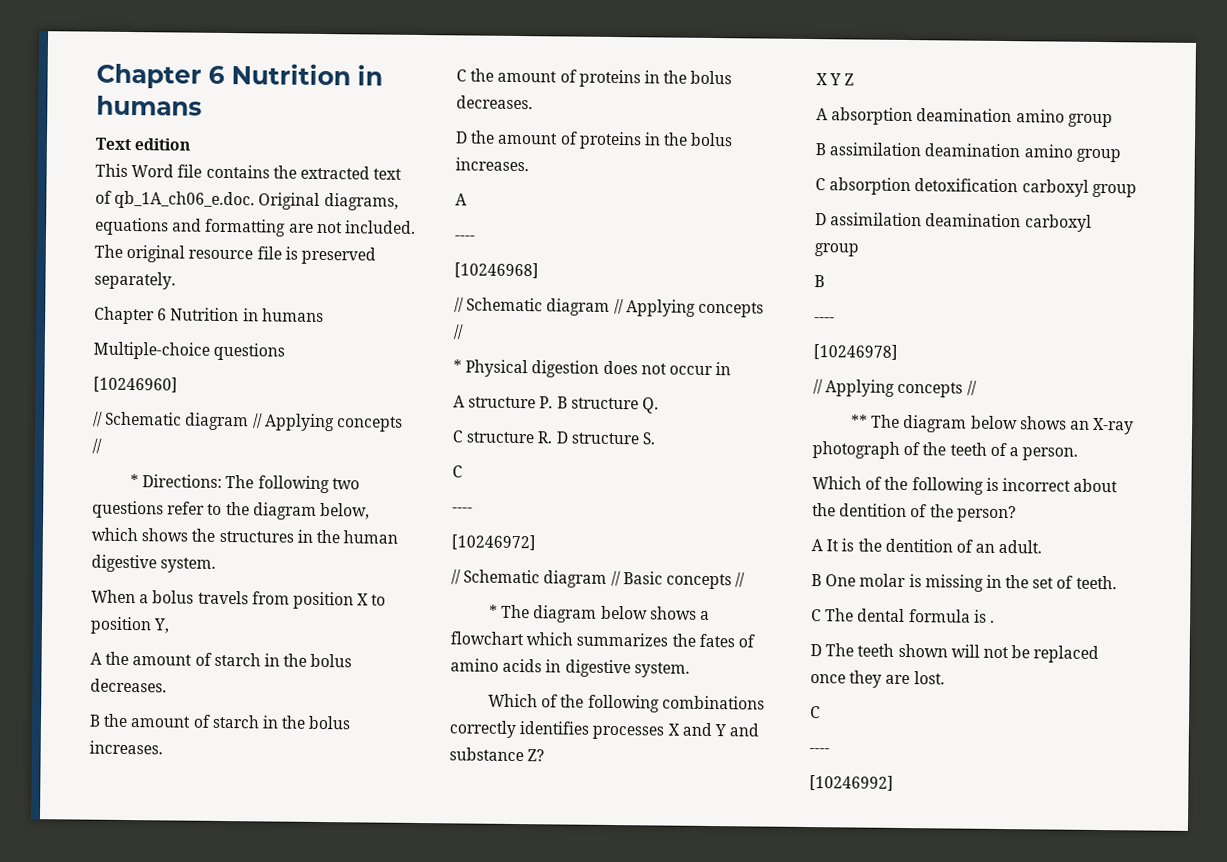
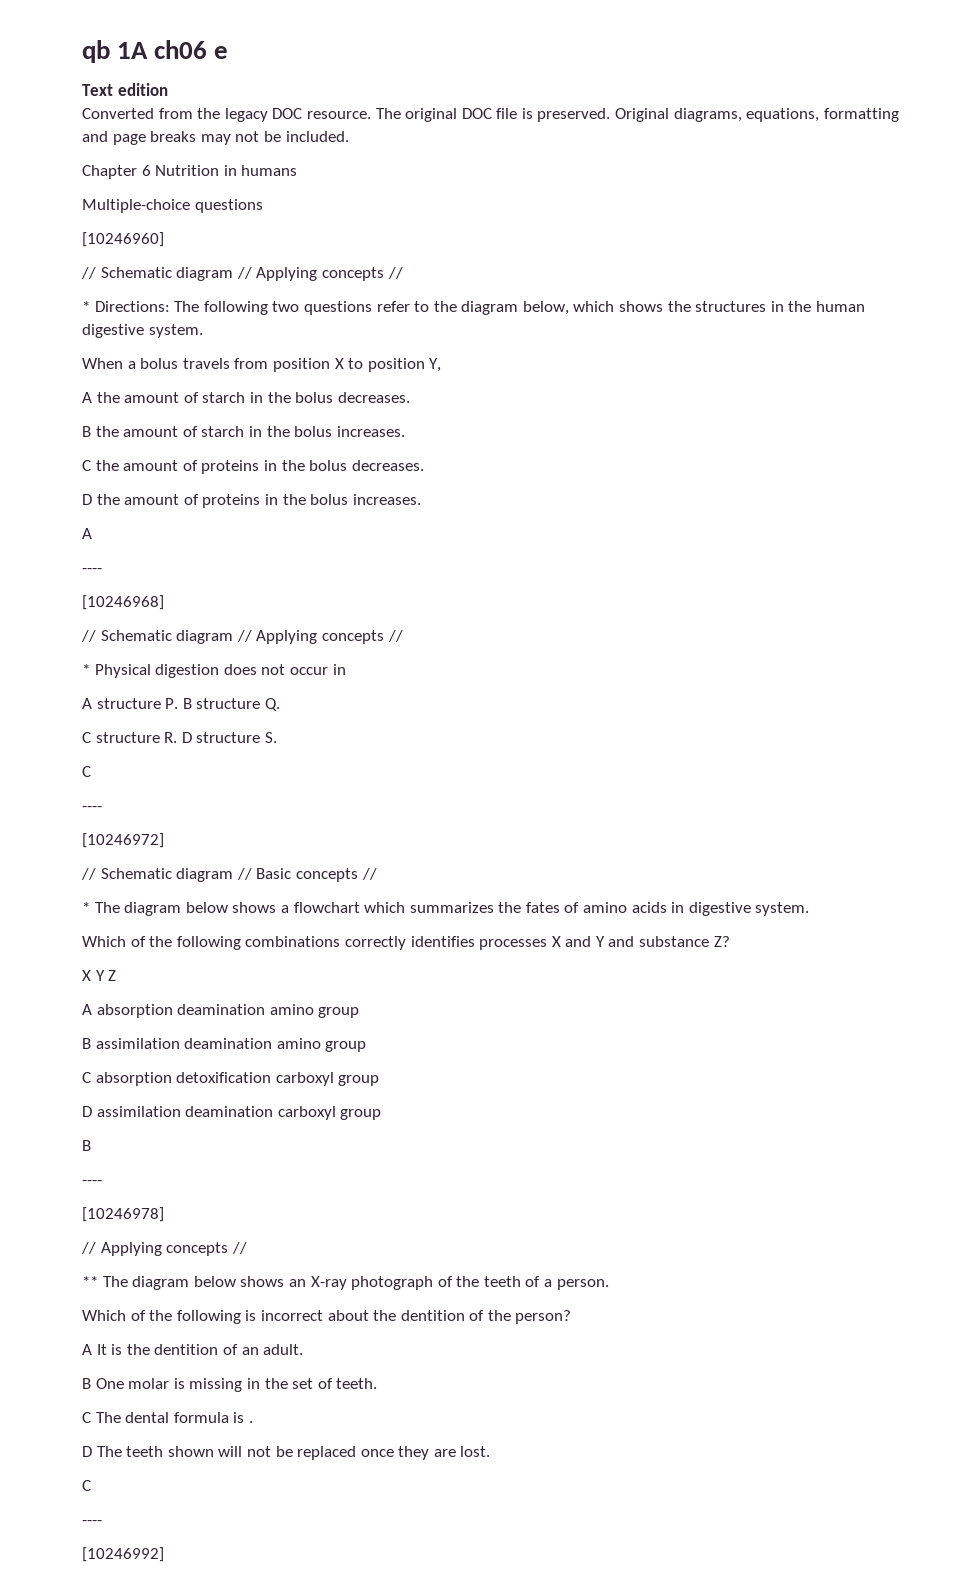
[96,63,383,89] [96,95,202,116] [95,137,191,151] [95,163,403,180] [95,190,399,211] [94,217,416,237] [94,244,376,265] [94,271,176,290] Chapter 6 Nutrition in humans // Text edition // This Word file contains the extracted text of qb_1A_ch06_e.doc. Original diagrams, equations and formatting are not included. The original resource file is preserved separately. -> [82,40,229,63] [82,83,168,96] [82,108,899,122] [82,131,349,145] qb 1A ch06 e // Text edition // Converted from the legacy DOC resource. The original DOC file is preserved. Original diagrams, equations, formatting and page breaks may not be included.

